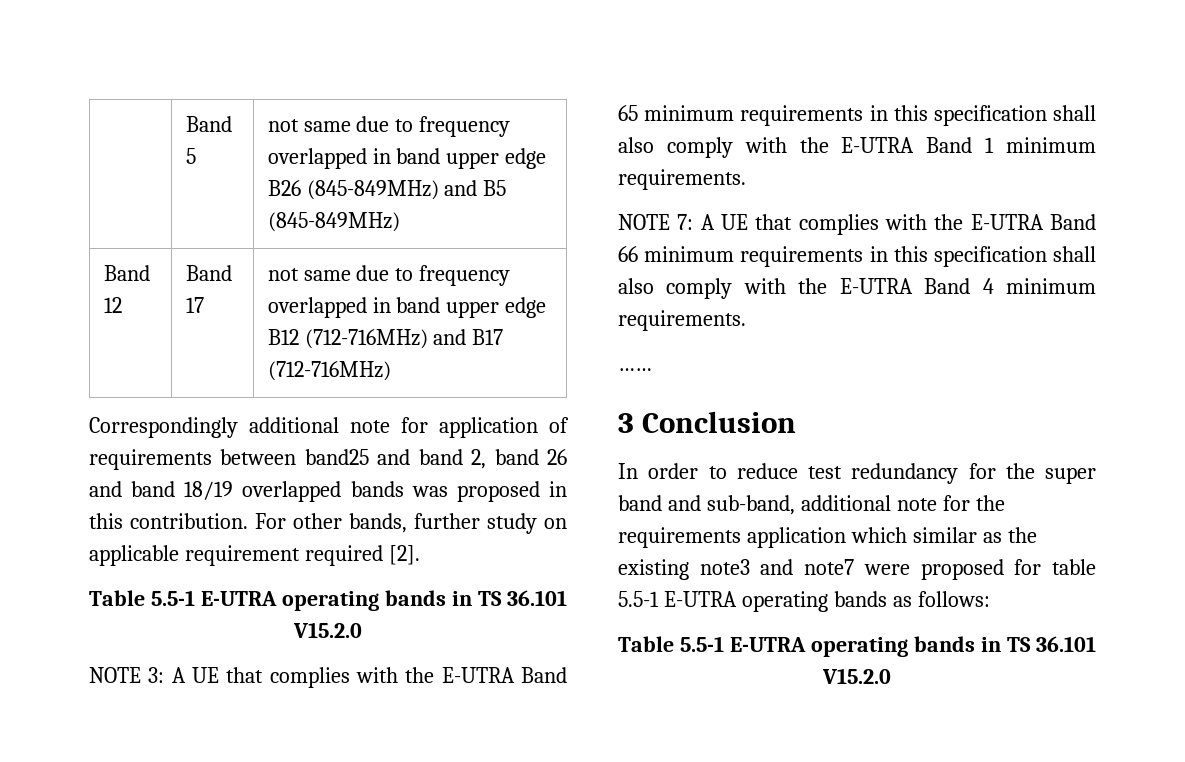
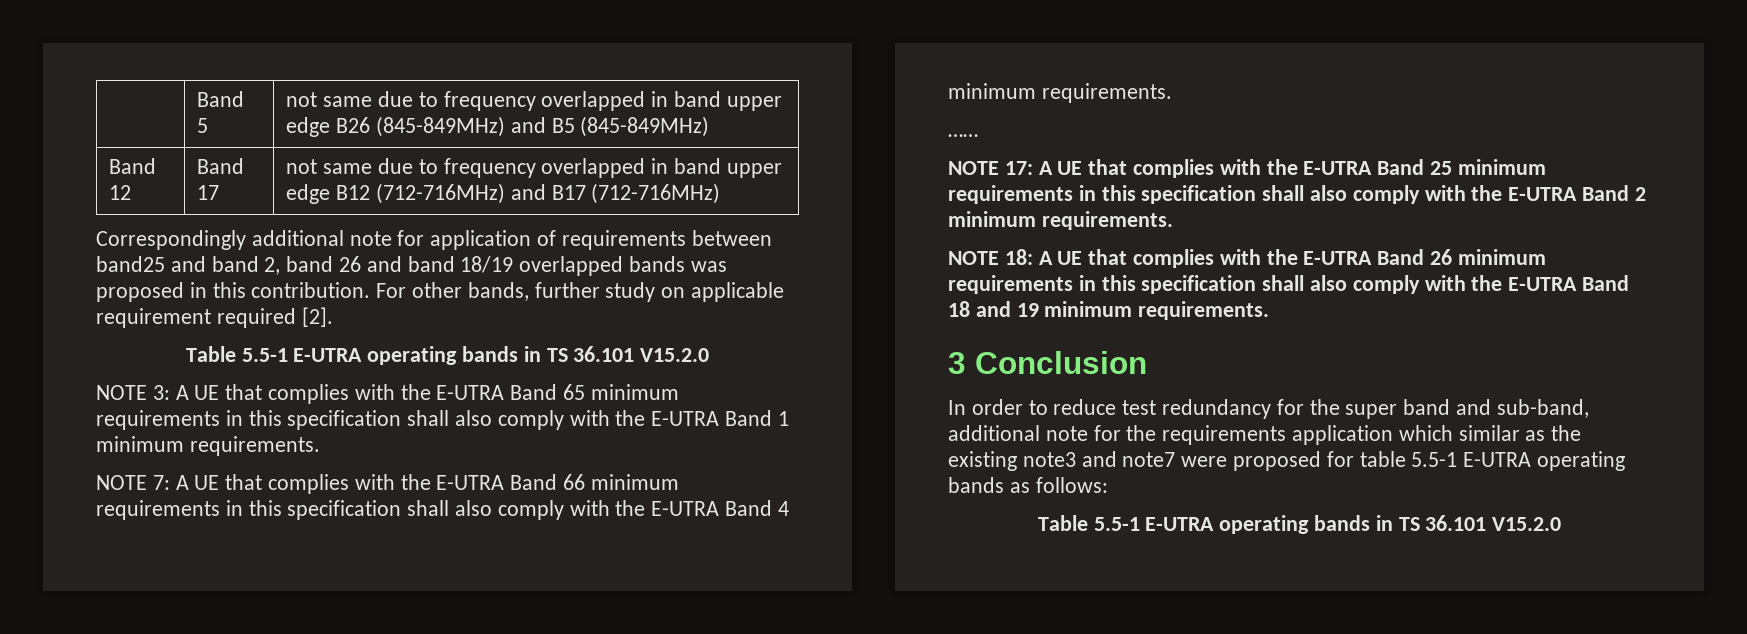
(652, 369) none -> [948,159,1546,178] [948,185,1646,204] [948,211,1173,230] [948,249,1546,268] [948,275,1630,294] [948,301,1270,320] // NOTE 17: A UE that complies with the E-UTRA Band 25 minimum requirements in this specification shall also comply with the E-UTRA Band 2 minimum requirements. // NOTE 18: A UE that complies with the E-UTRA Band 26 minimum requirements in this specification shall also comply with the E-UTRA Band 18 and 19 minimum requirements.

